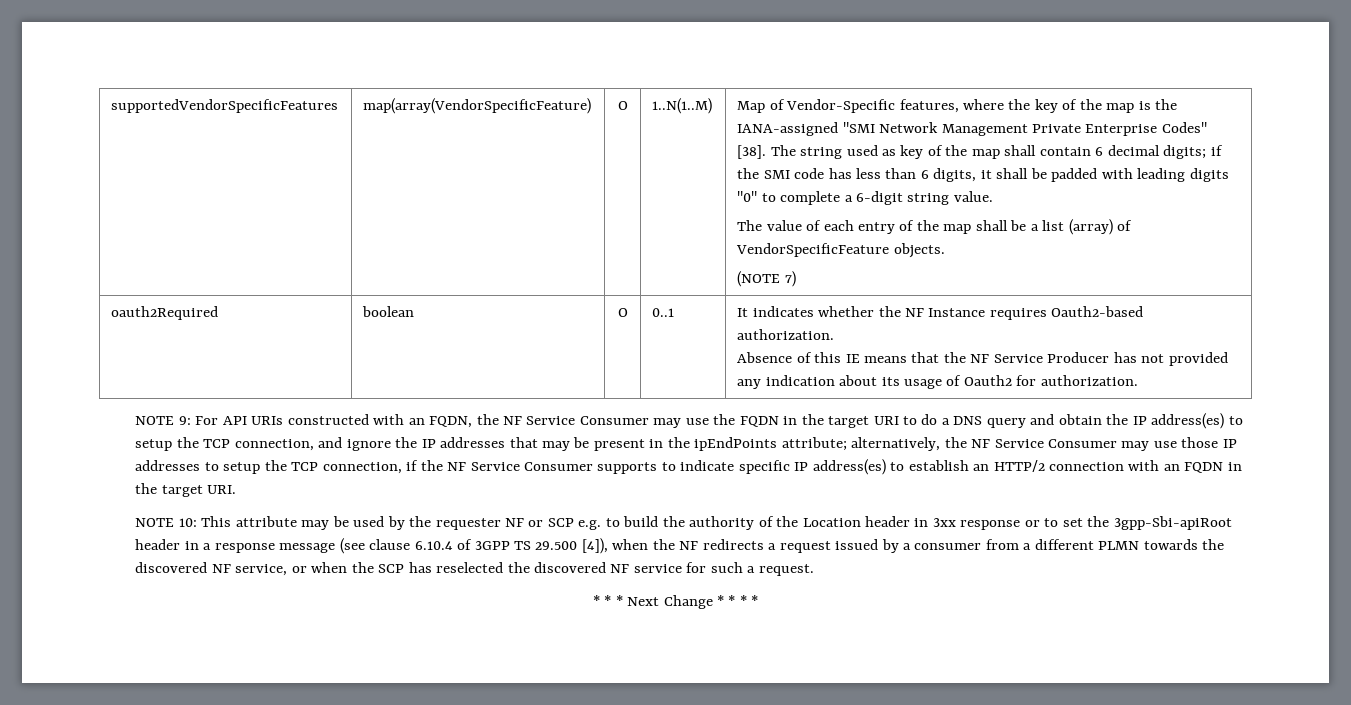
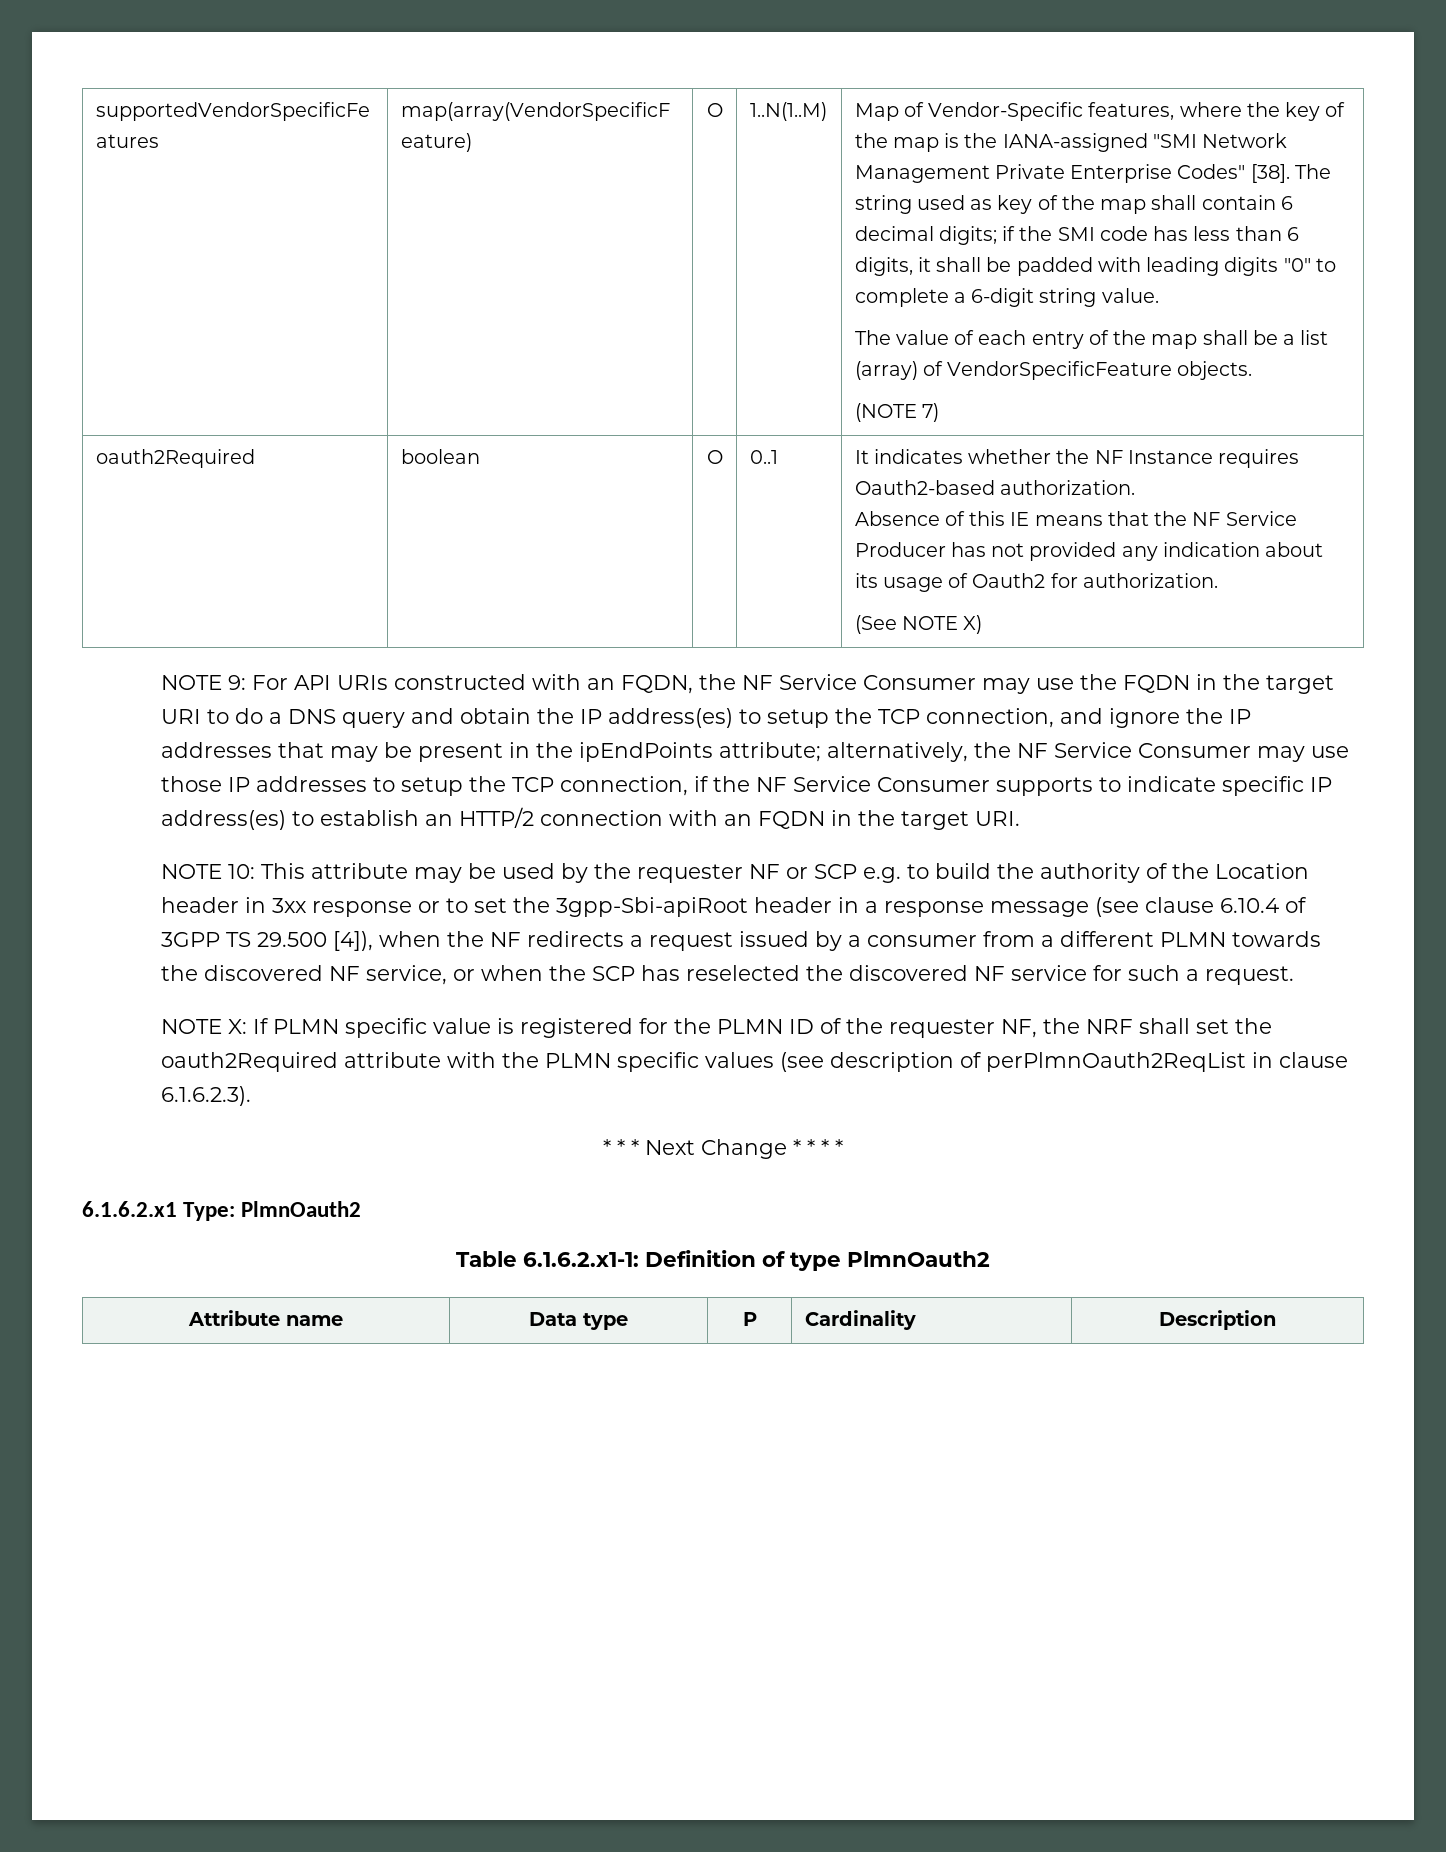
(1138, 380) none -> [854,615,983,634] // (See NOTE X)
(814, 570) none -> [161,1018,1273,1038] [161,1052,1349,1072] [161,1086,252,1106] // NOTE X: If PLMN specific value is registered for the PLMN ID of the requester NF, the NRF shall set the oauth2Required attribute with the PLMN specific values (see description of perPlmnOauth2ReqList in clause 6.1.6.2.3).
(759, 600) none -> [82,1201,362,1221] [456,1250,990,1271] [188,1310,343,1326] [529,1312,628,1330] [742,1312,757,1326] [804,1310,916,1330] [1159,1310,1276,1330] // 6.1.6.2.x1 Type: PlmnOauth2 // Table 6.1.6.2.x1-1: Definition of type PlmnOauth2 // Attribute name | Data type | P | Cardinality | Description

